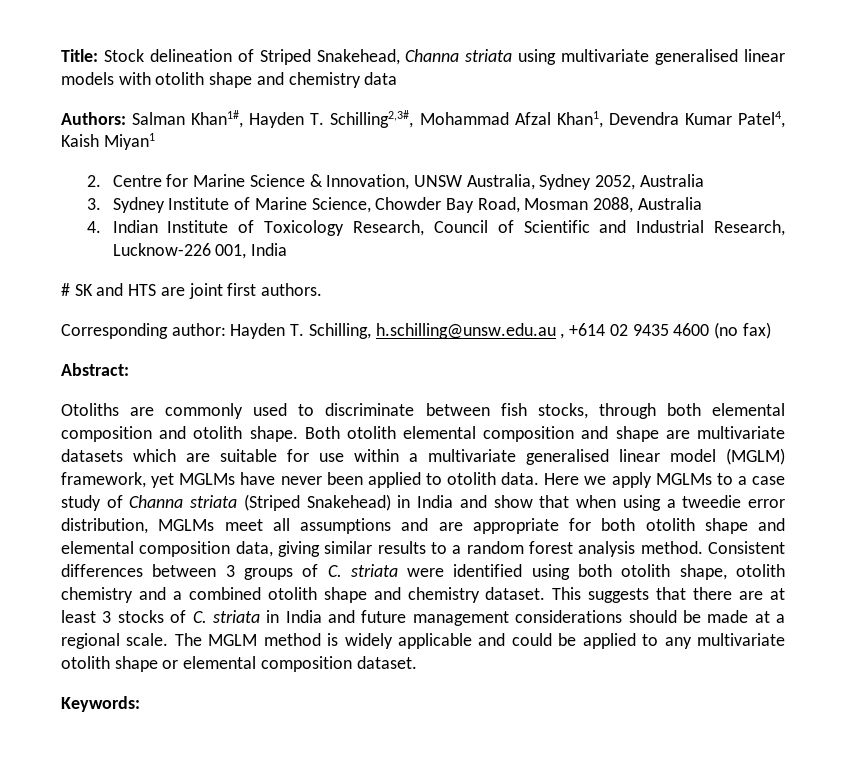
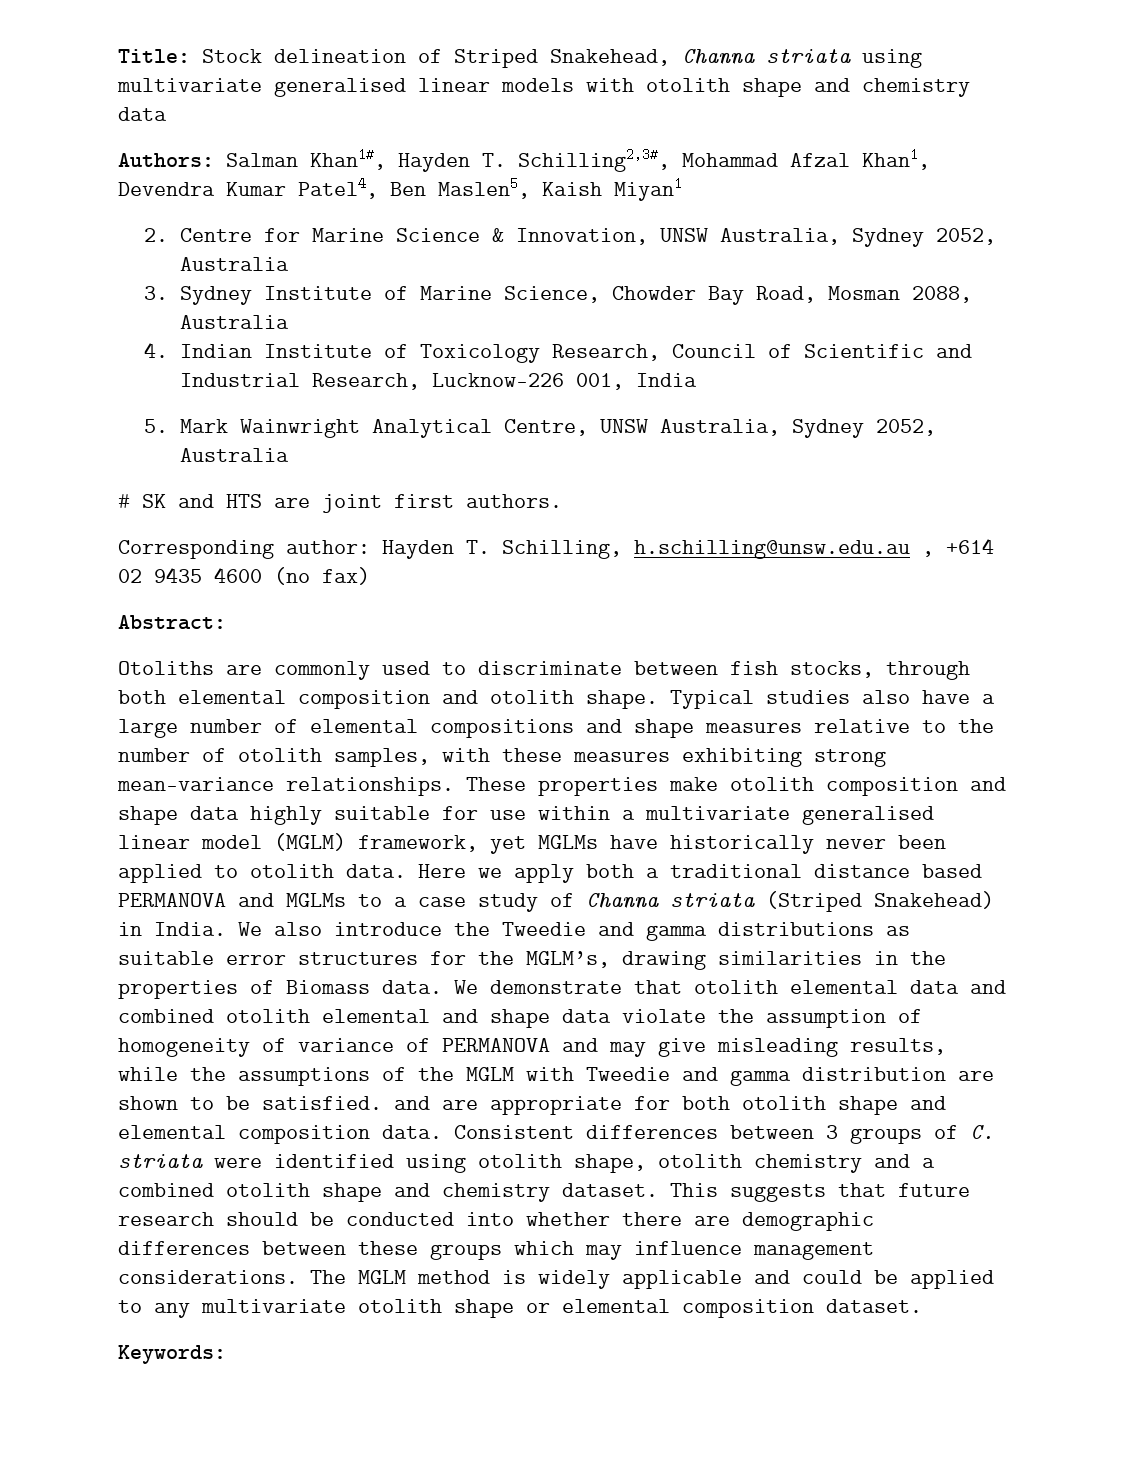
(785, 119) none -> [390,177,530,199] Ben Maslen5,
(288, 249) none -> [144,419,936,438] [179,448,289,462] // 5. Mark Wainwright Analytical Centre, UNSW Australia, Sydney 2052, Australia
[304,426,785,442] [61,449,210,462] Both otolith elemental composition and shape are multivariate datasets which are -> [670,690,995,709] [118,719,994,738] [118,748,886,767] [117,777,1006,796] [118,806,322,825] Typical studies also have a large number of elemental compositions and shape measures relative to the number of otolith samples, with these measures exhibiting strong mean-variance relationships. These properties make otolith composition and shape data highly
(276, 478) none -> [670,835,814,854] historically
(652, 480) none -> [586,864,982,878] [118,893,274,907] both a traditional distance based PERMANOVA and
[417,495,786,511] [61,518,391,534] India and show that when using a tweedie error distribution, MGLMs meet all assumptions -> [154,922,910,941] [118,951,946,970] [118,980,1006,999] [118,1009,922,1028] [118,1038,946,1057] [118,1067,994,1086] [118,1096,382,1110] India. We also introduce the Tweedie and gamma distributions as suitable error structures for the MGLM’s, drawing similarities in the properties of Biomass data. We demonstrate that otolith elemental data and combined otolith elemental and shape data violate the assumption of homogeneity of variance of PERMANOVA and may give misleading results, while the assumptions of the MGLM with Tweedie and gamma distribution are shown to be satisfied.
[235,541,703,557] data, giving similar results to a random forest analysis method. -> [382,1125,442,1139] data.
[578,564,613,577] both -> (466, 1163) none
[693,587,786,600] [61,610,785,626] [61,633,169,649] there are at least 3 stocks of C. striata in India and future management considerations should be made at a regional scale. -> [898,1183,970,1197] [118,1212,874,1231] [118,1241,874,1260] [118,1270,298,1284] future research should be conducted into whether there are demographic differences between these groups which may influence management considerations.

